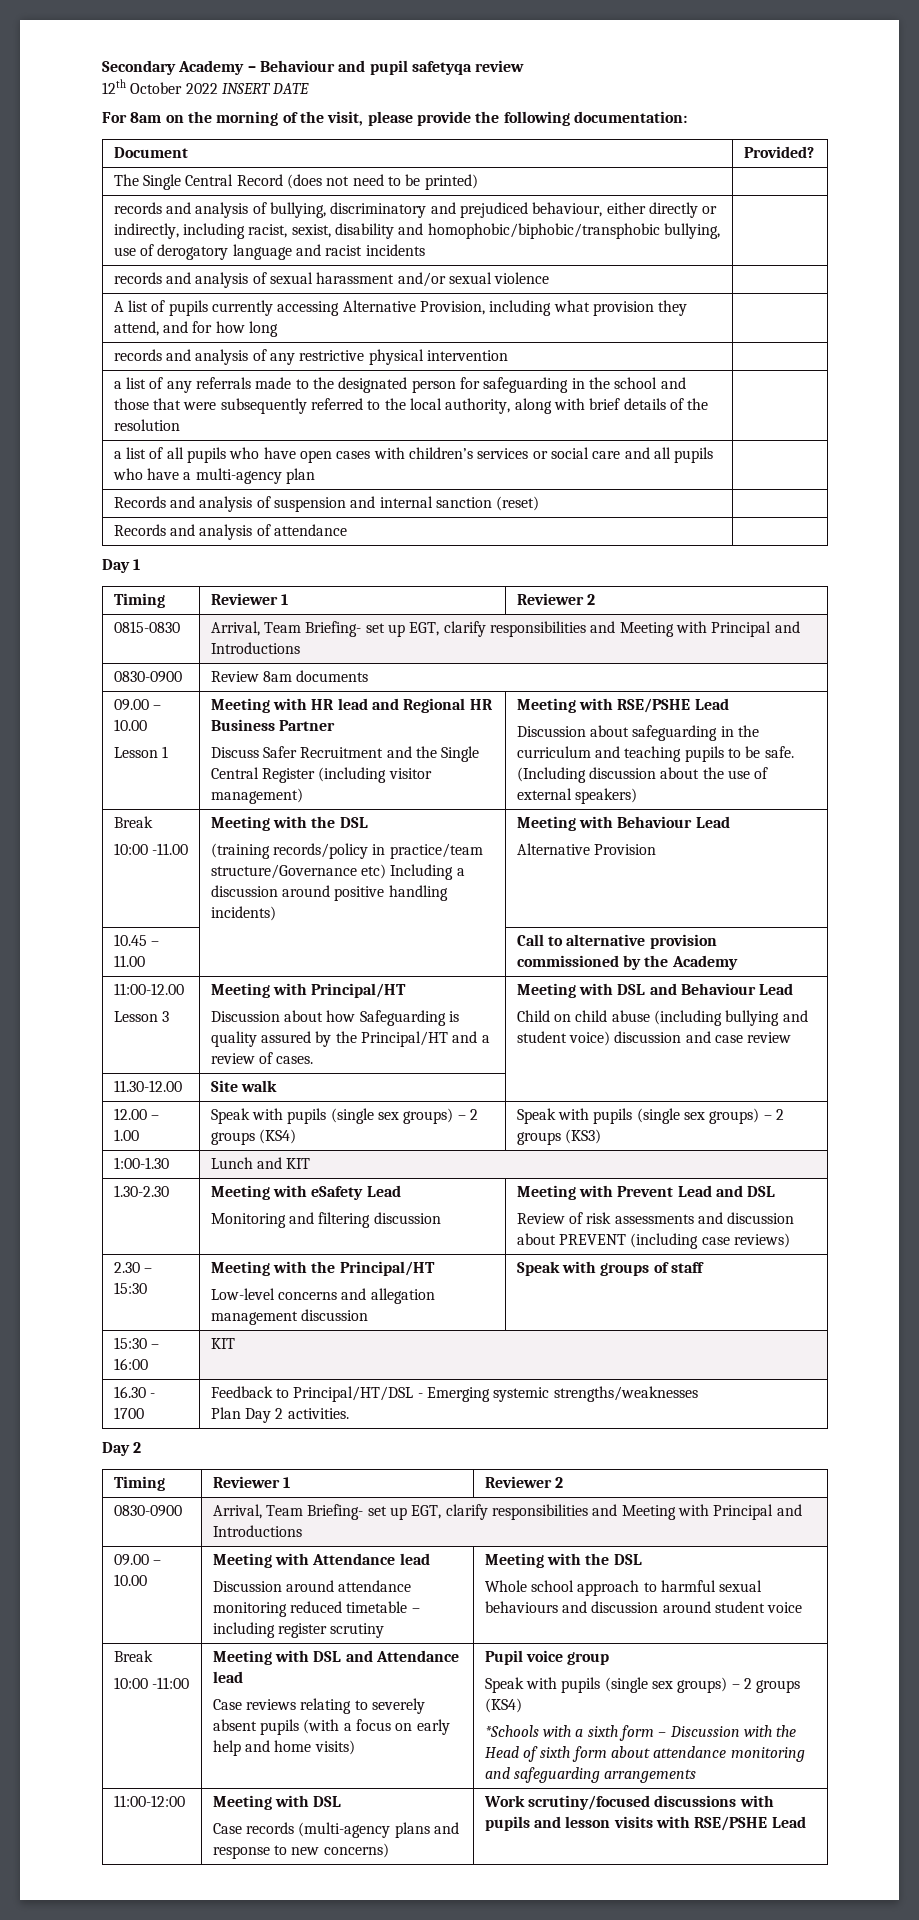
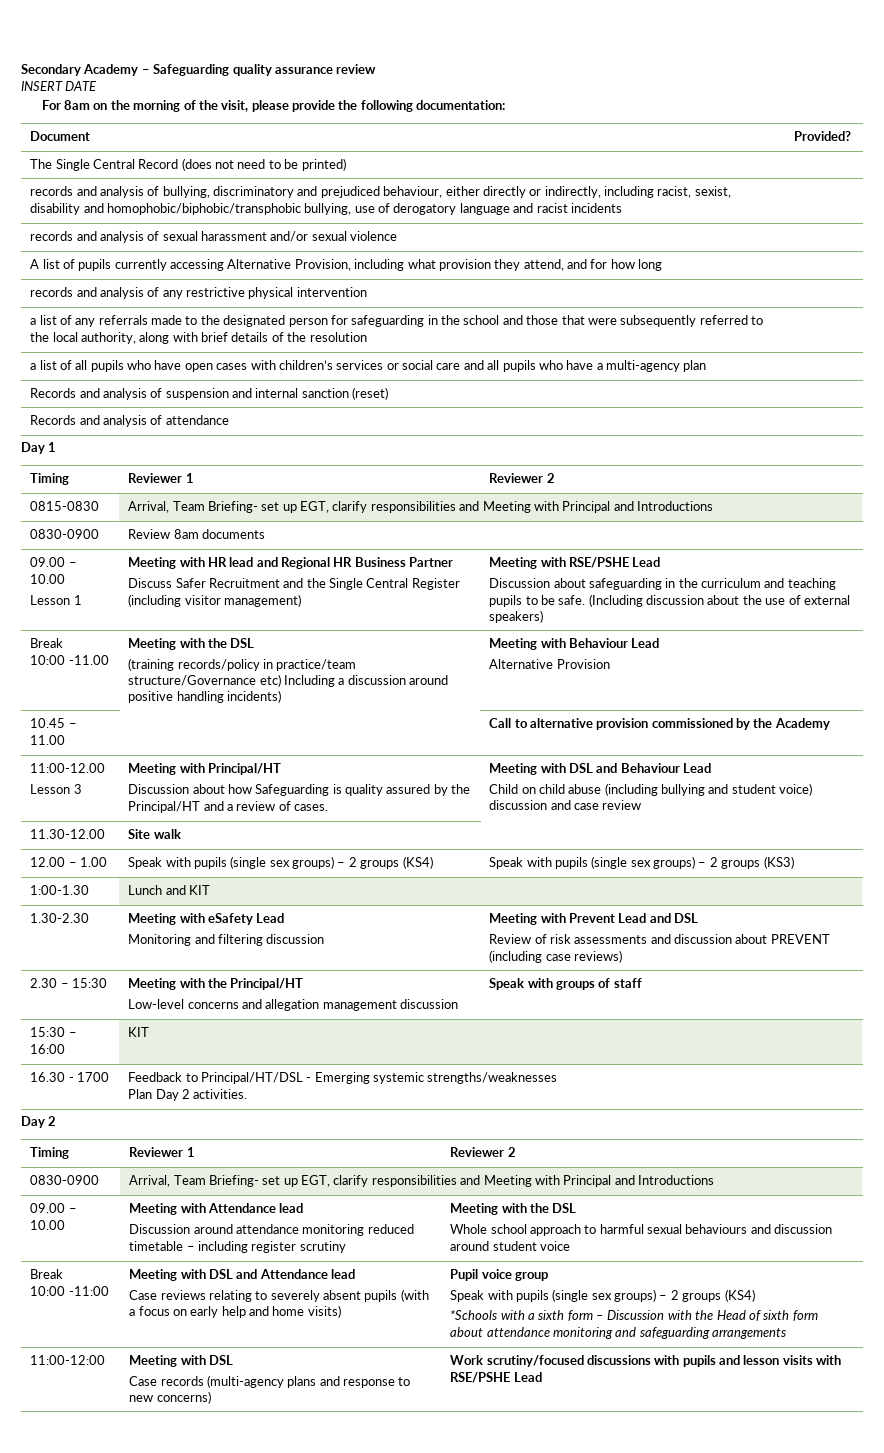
[259,60,525,75] [102,79,218,94] Behaviour and pupil safetyqa review // 12th October 2022 -> [153,64,377,76] Safeguarding quality assurance review //

